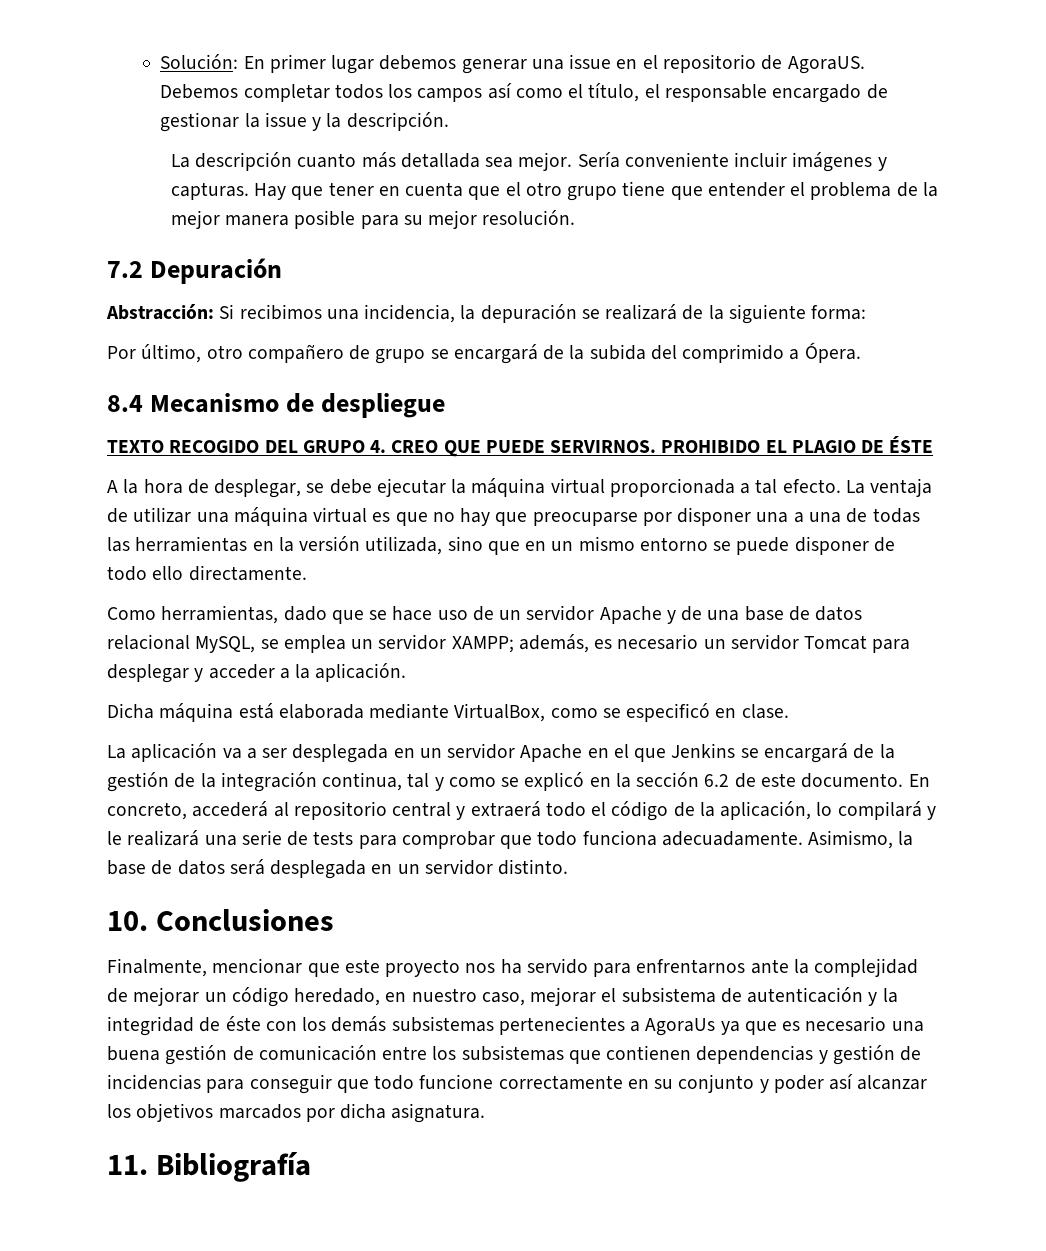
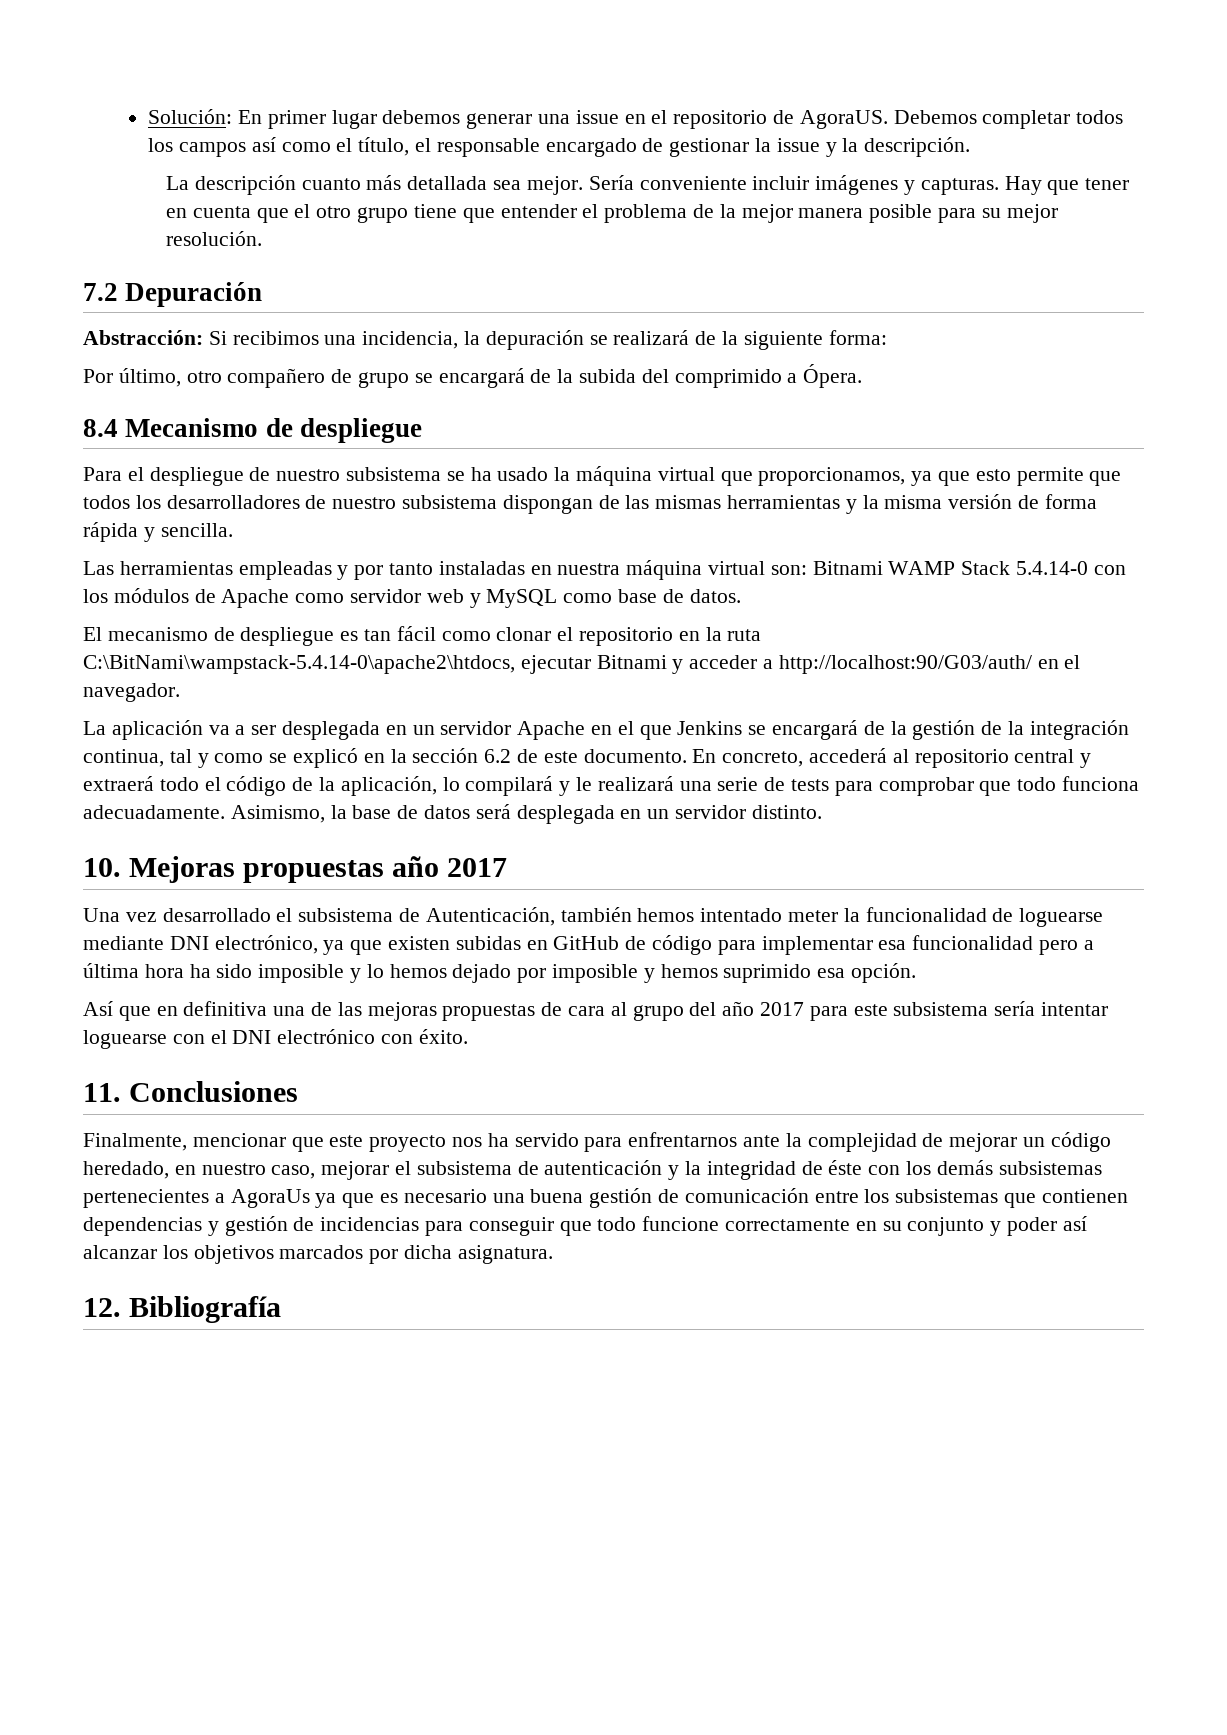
[107,436,934,457] [107,478,933,498] [107,507,920,526] [107,536,895,555] [107,565,307,581] [107,605,863,624] [107,634,911,653] [107,663,407,683] [107,703,789,722] TEXTO RECOGIDO DEL GRUPO 4. CREO QUE PUEDE SERVIRNOS. PROHIBIDO EL PLAGIO DE ÉSTE // A la hora de desplegar, se debe ejecutar la máquina virtual proporcionada a tal efecto. La ventaja de utilizar una máquina virtual es que no hay que preocuparse por disponer una a una de todas las herramientas en la versión utilizada, sino que en un mismo entorno se puede disponer de todo ello directamente. // Como herramientas, dado que se hace uso de un servidor Apache y de una base de datos relacional MySQL, se emplea un servidor XAMPP; además, es necesario un servidor Tomcat para desplegar y acceder a la aplicación. // Dicha máquina está elaborada mediante VirtualBox, como se especificó en clase. -> [83,466,1122,486] [83,494,1097,514] [83,522,233,542] [83,560,1126,580] [83,588,741,608] [83,626,762,646] [83,655,1081,674] [83,683,180,702] Para el despliegue de nuestro subsistema se ha usado la máquina virtual que proporcionamos, ya que esto permite que todos los desarrolladores de nuestro subsistema dispongan de las mismas herramientas y la misma versión de forma rápida y sencilla. // Las herramientas empleadas y por tanto instaladas en nuestra máquina virtual son: Bitnami WAMP Stack 5.4.14-0 con los módulos de Apache como servidor web y MySQL como base de datos. // El mecanismo de despliegue es tan fácil como clonar el repositorio en la ruta C:\BitNami\wampstack-5.4.14-0\apache2\htdocs, ejecutar Bitnami y acceder a http://localhost:90/G03/auth/ en el navegador.
(148, 921) none -> [129,856,508,883] [83,907,1104,927] [83,935,1094,955] [83,963,917,983] [83,1001,1109,1021] [83,1029,468,1049] [83,1083,121,1102] Mejoras propuestas año 2017 // Una vez desarrollado el subsistema de Autenticación, también hemos intentado meter la funcionalidad de loguearse mediante DNI electrónico, ya que existen subidas en GitHub de código para implementar esa funcionalidad pero a última hora ha sido imposible y lo hemos dejado por imposible y hemos suprimido esa opción. // Así que en definitiva una de las mejoras propuestas de cara al grupo del año 2017 para este subsistema sería intentar loguearse con el DNI electrónico con éxito. // 11.
[107,1155,148,1175] 11. -> [83,1298,121,1317] 12.

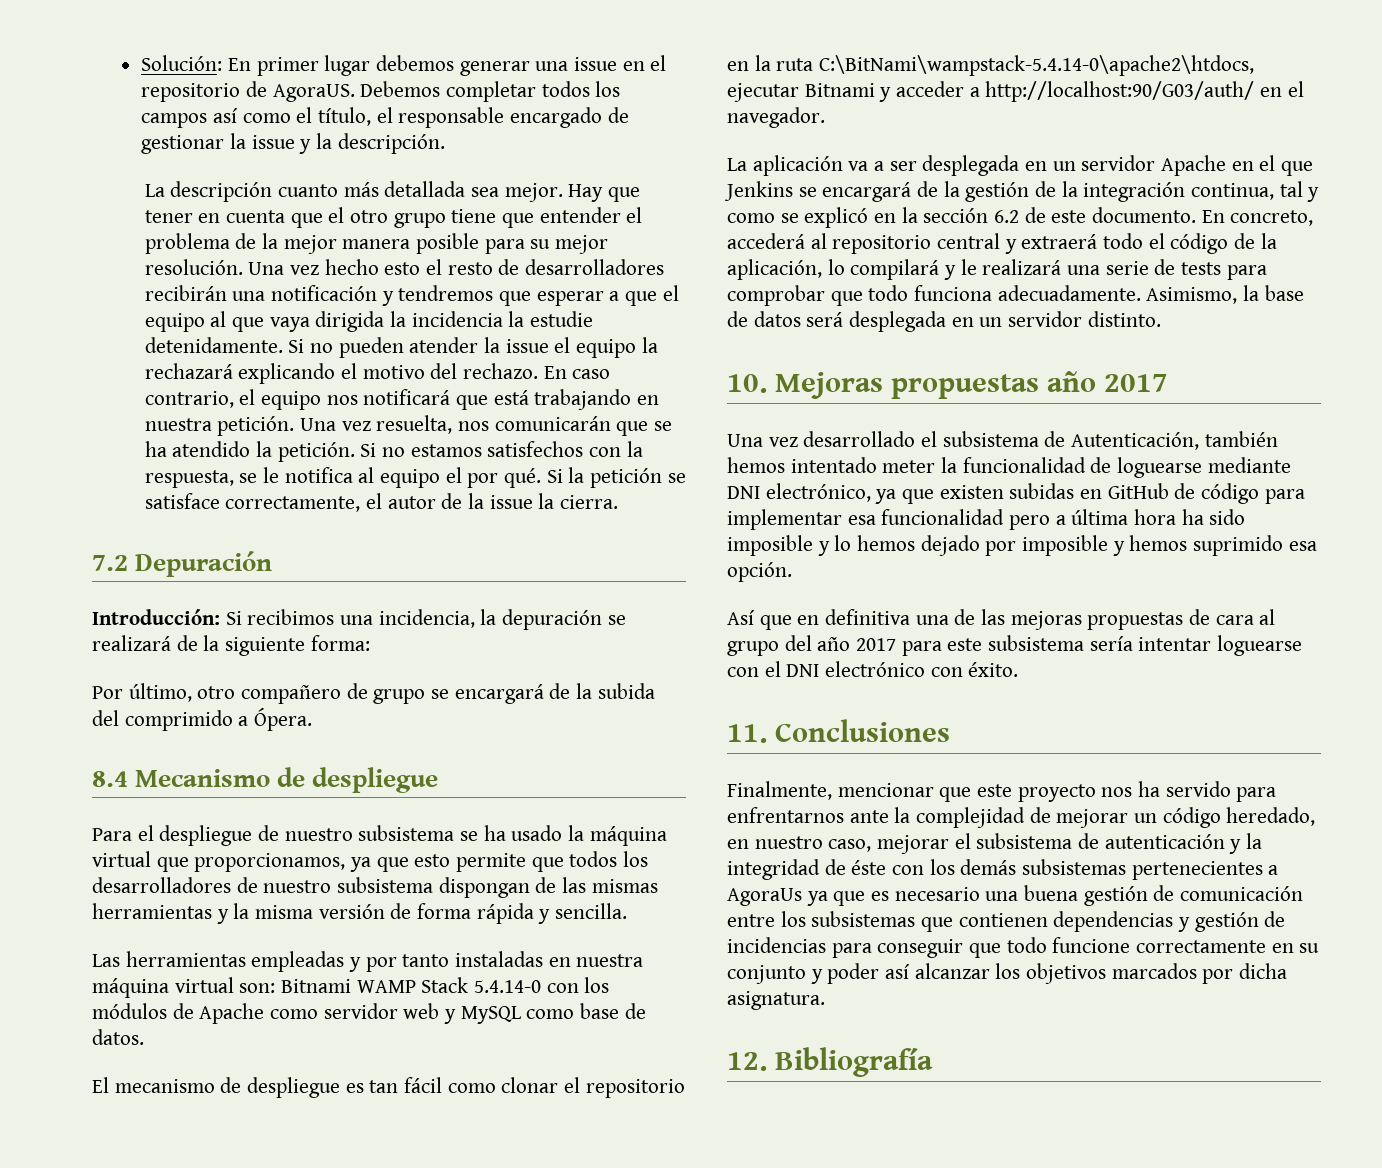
[588,175,999,195] Sería conveniente incluir imágenes y capturas. -> (563, 192) none
(263, 238) none -> [248,259,664,275] [144,285,679,306] [144,311,593,332] [144,337,658,358] [144,363,611,384] [144,389,659,410] [144,415,672,436] [144,441,643,462] [144,467,686,488] [144,493,618,512] Una vez hecho esto el resto de desarrolladores recibirán una notificación y tendremos que esperar a que el equipo al que vaya dirigida la incidencia la estudie detenidamente. Si no pueden atender la issue el equipo la rechazará explicando el motivo del rechazo. En caso contrario, el equipo nos notificará que está trabajando en nuestra petición. Una vez resuelta, nos comunicarán que se ha atendido la petición. Si no estamos satisfechos con la respuesta, se le notifica al equipo el por qué. Si la petición se satisface correctamente, el autor de la issue la cierra.
[83,330,203,345] Abstracción: -> [92,609,220,625] Introducción:

